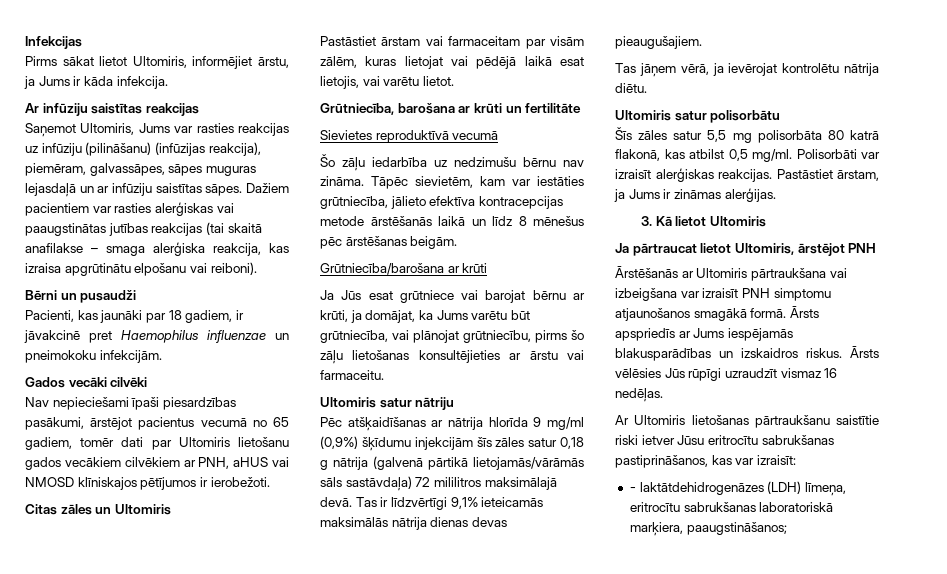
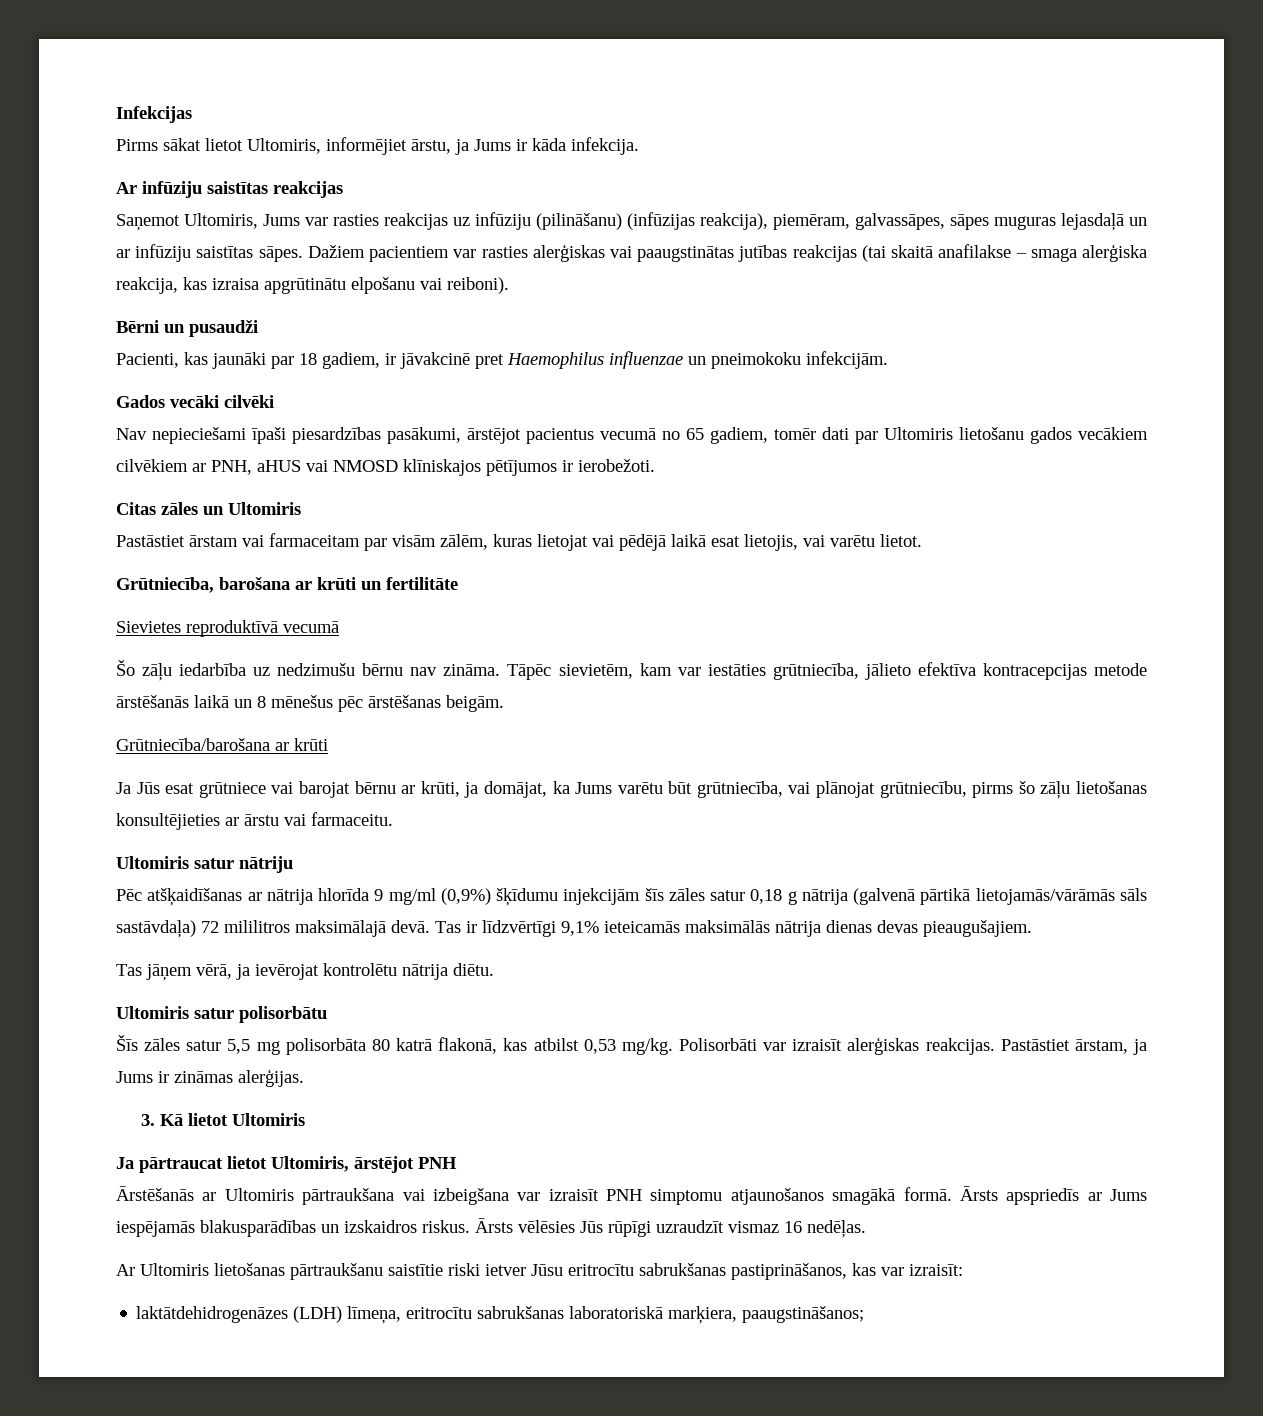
[492,216,512,226] līdz -> (252, 703) none
[728,149,792,162] 0,5 mg/ml. -> [583,1038,673,1055] 0,53 mg/kg.
[629,487,636,492] - -> (963, 1270) none

